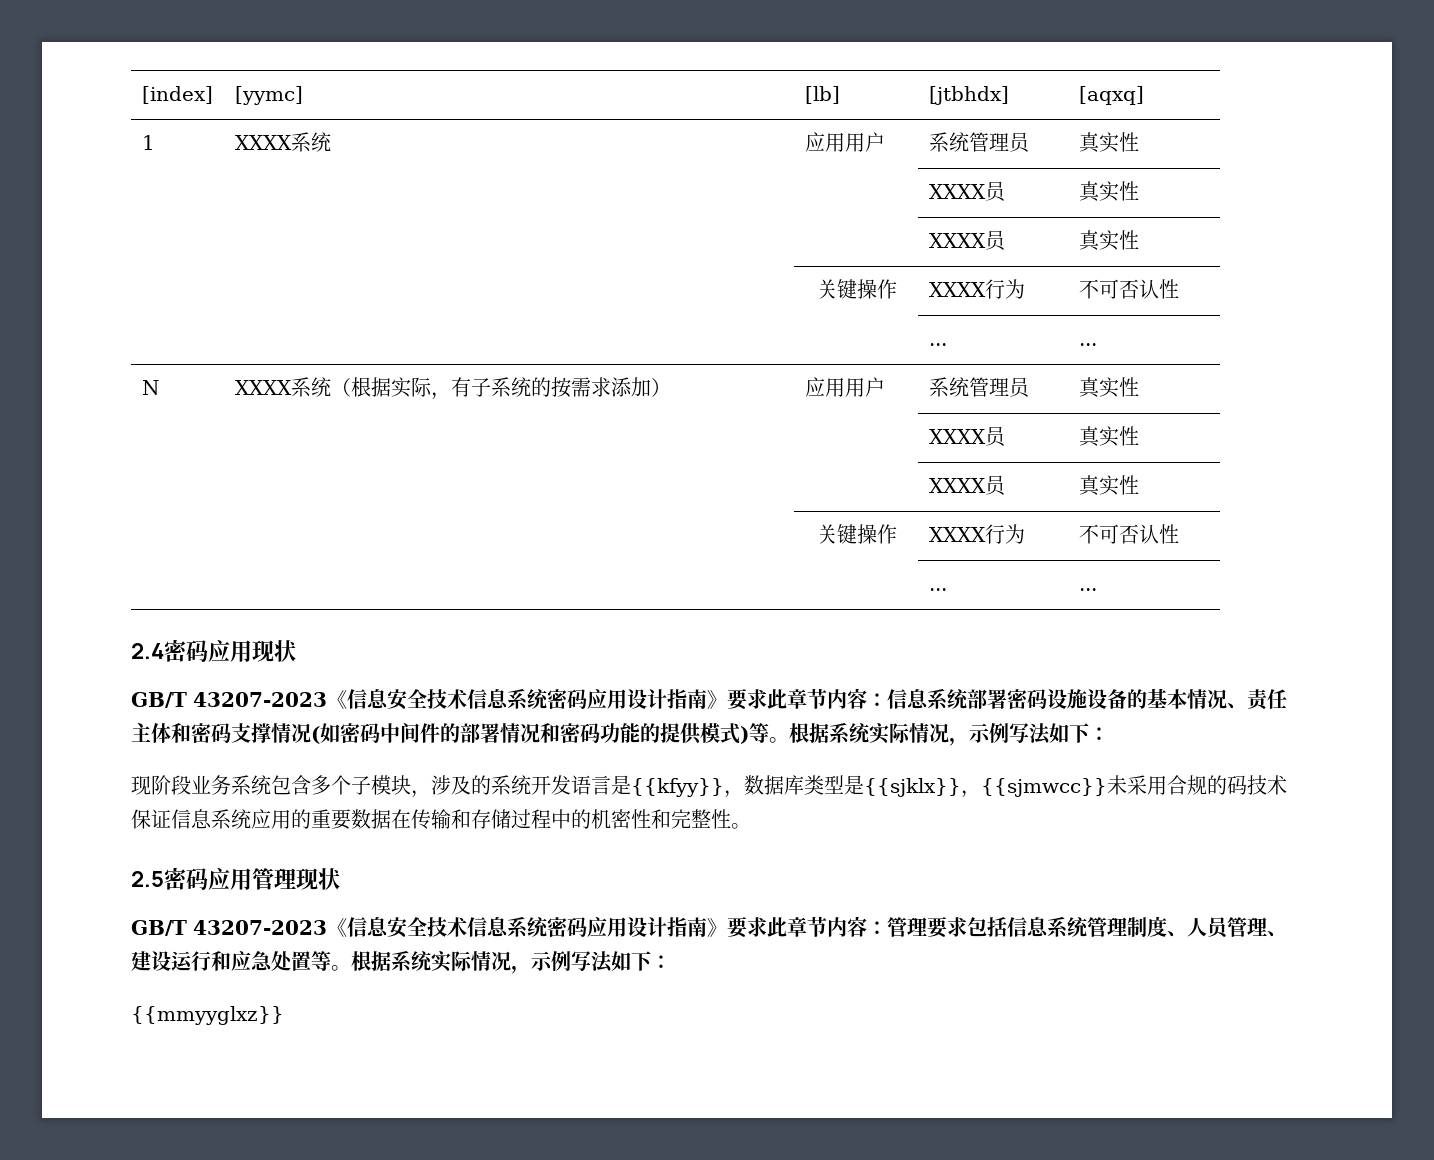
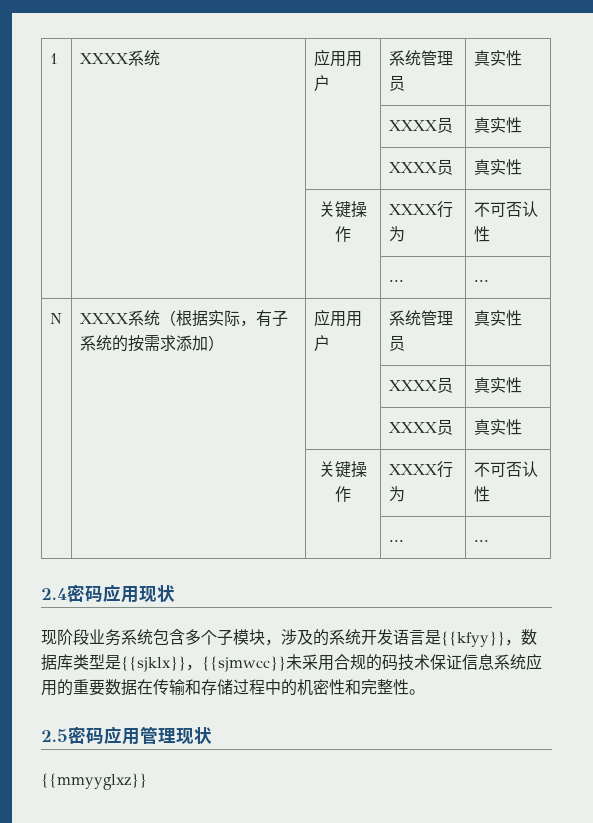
[141,86,213,104] [234,86,303,105] [804,86,840,104] [928,86,1009,105] [1078,86,1144,105] [index] | [yymc] | [lb] | [jtbhdx] | [aqxq] // -> (49, 58) none
[131,688,1287,711] [131,722,1109,746] // GB/T 43207-2023《信息安全技术信息系统密码应用设计指南》要求此章节内容：信息系统部署密码设施设备的基本情况、责任主体和密码支撑情况(如密码中间件的部署情况和密码功能的提供模式)等。根据系统实际情况，示例写法如下： -> (175, 593) none
[131,916,1287,939] [131,950,671,974] // GB/T 43207-2023《信息安全技术信息系统密码应用设计指南》要求此章节内容：管理要求包括信息系统管理制度、人员管理、建设运行和应急处置等。根据系统实际情况，示例写法如下： -> (212, 735) none

